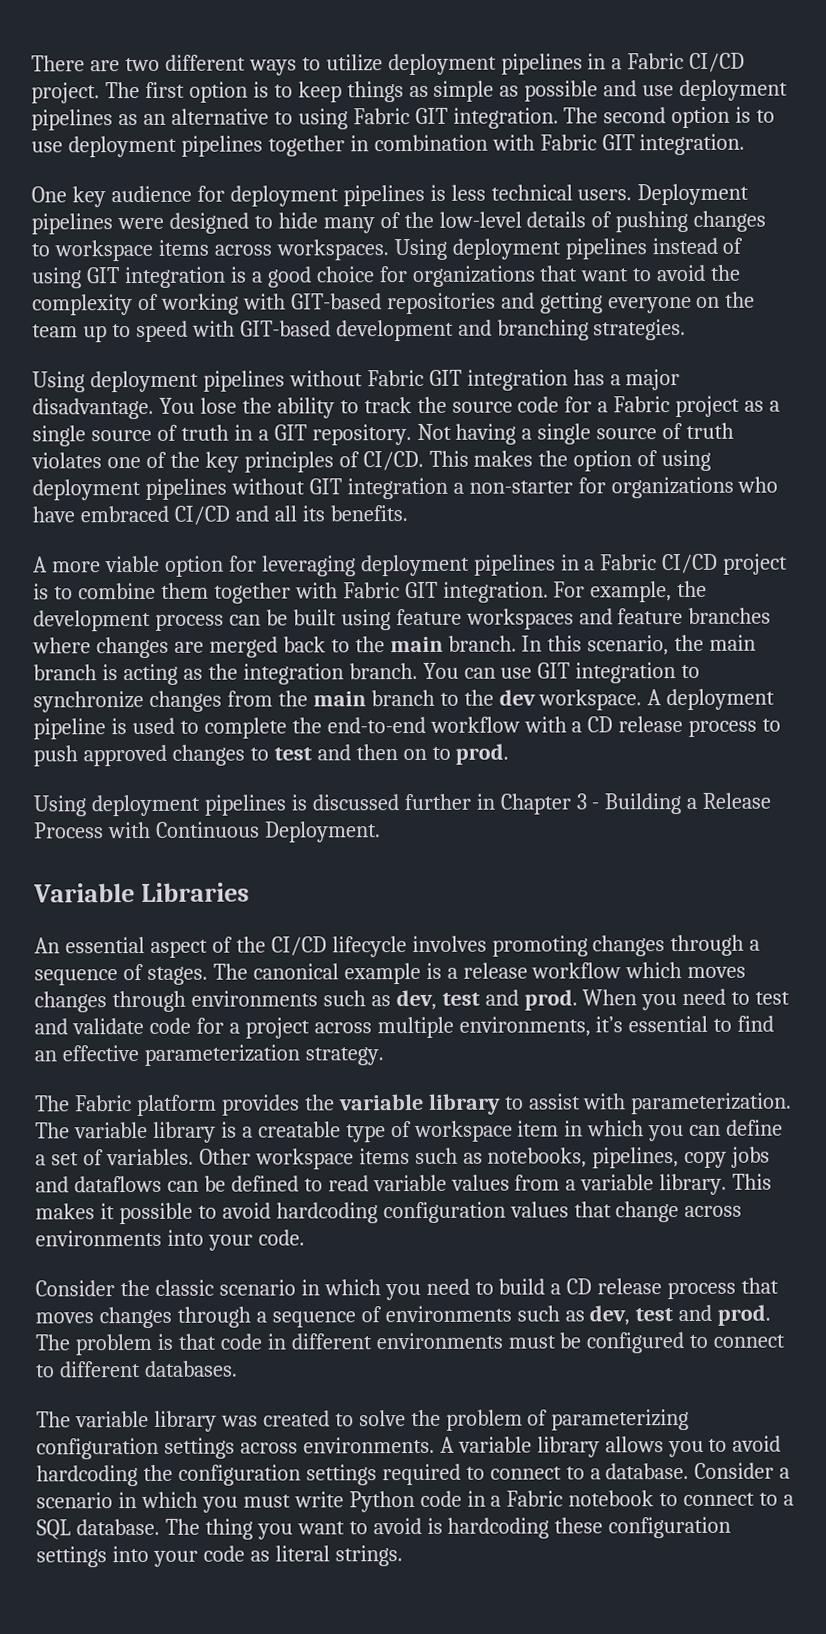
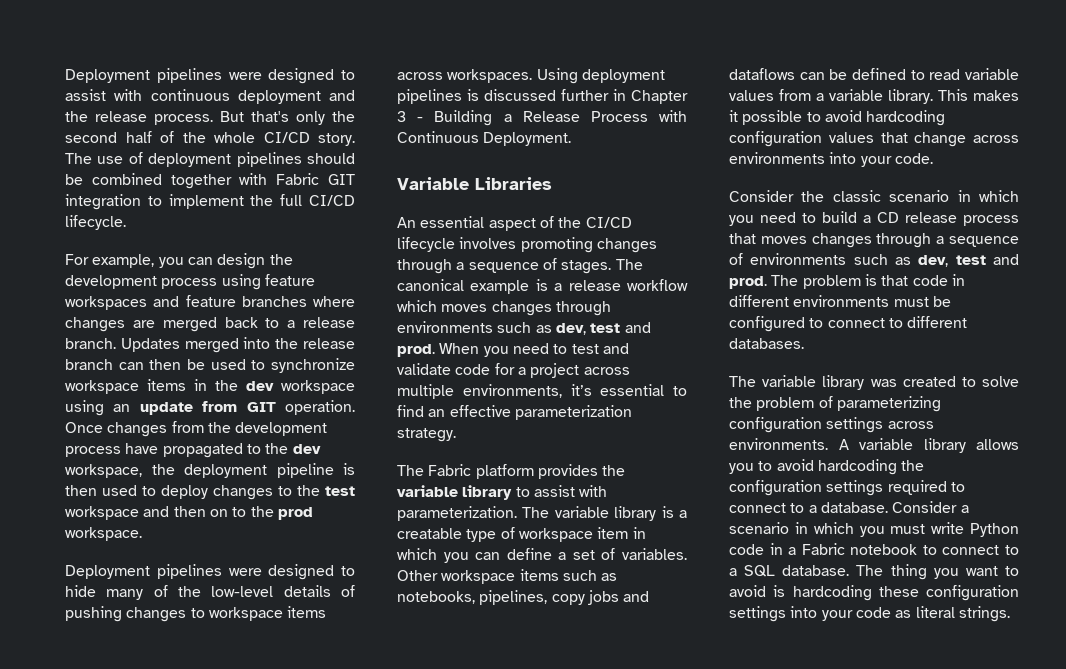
[31,52,746,76] [31,79,789,104] [31,106,776,131] [31,133,746,158] [31,184,633,208] There are two different ways to utilize deployment pipelines in a Fabric CI/CD project. The first option is to keep things as simple as possible and use deployment pipelines as an alternative to using Fabric GIT integration. The second option is to use deployment pipelines together in combination with Fabric GIT integration. // One key audience for deployment pipelines is less technical users. -> [65,68,355,84] [65,89,355,104] [65,111,355,125] [65,131,355,146] [65,152,355,167] [65,173,356,189] [65,194,355,210] [65,215,126,230] [65,253,293,269] [65,274,315,290] [65,295,355,310] [65,317,355,332] [65,337,355,353] [65,358,355,373] [65,379,355,394] [65,400,355,416] [65,421,328,437] [65,443,321,458] [65,463,355,478] [65,485,355,500] [65,506,313,520] [65,527,142,541] Deployment pipelines were designed to assist with continuous deployment and the release process. But that's only the second half of the whole CI/CD story. The use of deployment pipelines should be combined together with Fabric GIT integration to implement the full CI/CD lifecycle. // For example, you can design the development process using feature workspaces and feature branches where changes are merged back to a release branch. Updates merged into the release branch can then be used to synchronize workspace items in the dev workspace using an update from GIT operation. Once changes from the development process have propagated to the dev workspace, the deployment pipeline is then used to deploy changes to the test workspace and then on to the prod workspace. //
[651,237,744,255] [31,264,742,289] [32,291,756,316] [32,318,687,343] [32,369,681,393] [32,395,781,420] [32,422,735,447] [31,449,712,473] [32,476,779,501] [32,505,408,525] [33,553,789,577] [33,580,708,604] [33,607,772,632] [32,634,757,659] [33,662,701,686] [33,688,776,713] [33,716,782,740] [33,743,510,767] [33,794,286,817] instead of using GIT integration is a good choice for organizations that want to avoid the complexity of working with GIT-based repositories and getting everyone on the team up to speed with GIT-based development and branching strategies. // Using deployment pipelines without Fabric GIT integration has a major disadvantage. You lose the ability to track the source code for a Fabric project as a single source of truth in a GIT repository. Not having a single source of truth violates one of the key principles of CI/CD. This makes the option of using deployment pipelines without GIT integration a non-starter for organizations who have embraced CI/CD and all its benefits. // A more viable option for leveraging deployment pipelines in a Fabric CI/CD project is to combine them together with Fabric GIT integration. For example, the development process can be built using feature workspaces and feature branches where changes are merged back to the main branch. In this scenario, the main branch is acting as the integration branch. You can use GIT integration to synchronize changes from the main branch to the dev workspace. A deployment pipeline is used to complete the end-to-end workflow with a CD release process to push approved changes to test and then on to prod. // Using deployment pipelines -> (462, 96) none

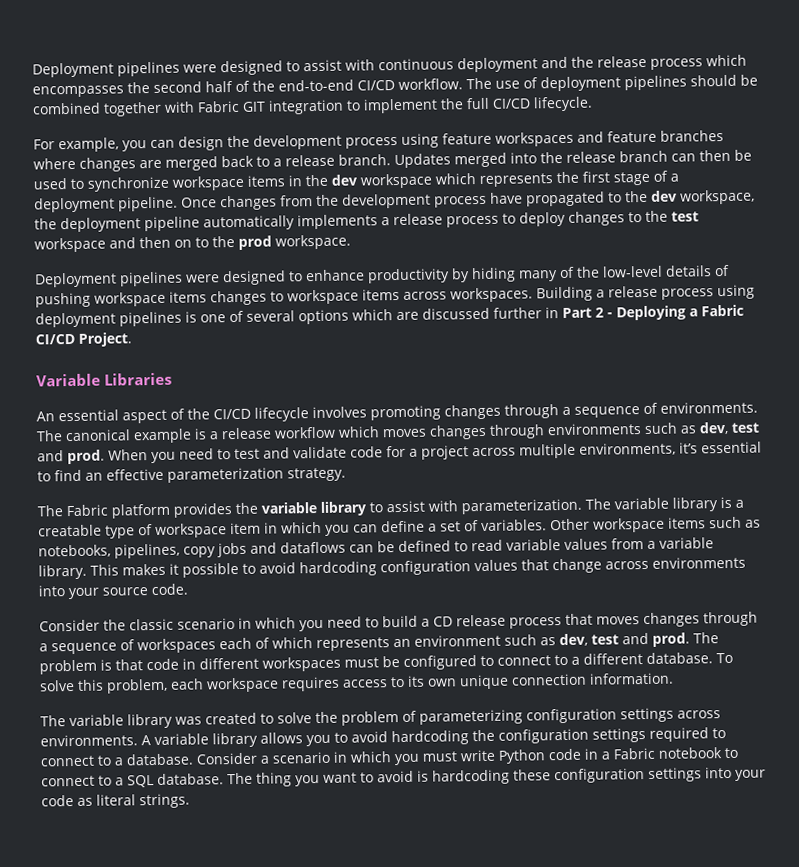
[154,111,325,125] process. But that's only -> [650,54,747,70] [32,85,124,98] process which encompasses
[214,132,355,146] whole CI/CD story. -> [278,78,463,92] end-to-end CI/CD workflow.
[65,400,355,416] using an update from GIT operation. -> [435,170,679,187] [34,196,178,213] which represents the first stage of a deployment pipeline.
[343,463,355,475] [65,485,137,496] is then used -> [203,213,499,231] automatically implements a release process
[65,585,96,597] hide -> [305,267,516,284] enhance productivity by hiding
(122, 614) none -> [94,291,207,307] workspace items
[536,68,665,84] [397,89,688,104] [397,110,687,126] [397,131,572,146] Using deployment pipelines is discussed further in Chapter 3 - Building a Release Process with Continuous Deployment. -> [536,284,755,302] [35,304,744,328] [35,332,132,347] Building a release process using deployment pipelines is one of several options which are discussed further in Part 2 - Deploying a Fabric CI/CD Project.
[561,260,612,274] stages. -> [660,401,758,414] environments.
(892, 161) none -> [102,587,148,596] source
[750,253,847,265] environments -> [137,634,501,654] workspaces each of which represents an environment
[793,295,890,307] environments -> [262,656,341,672] workspaces
[907,316,968,328] [729,338,804,349] different databases. -> [571,652,733,665] [39,672,674,694] a different database. To solve this problem, each workspace requires access to its own unique connection information.

